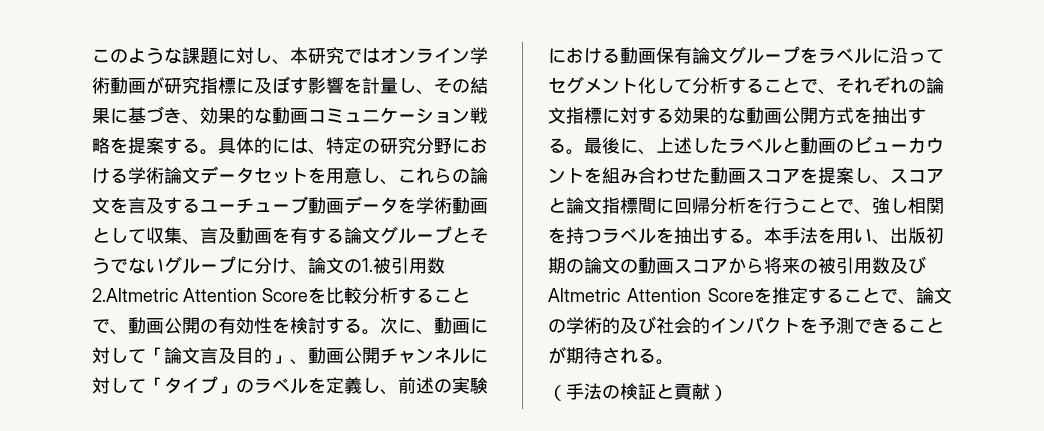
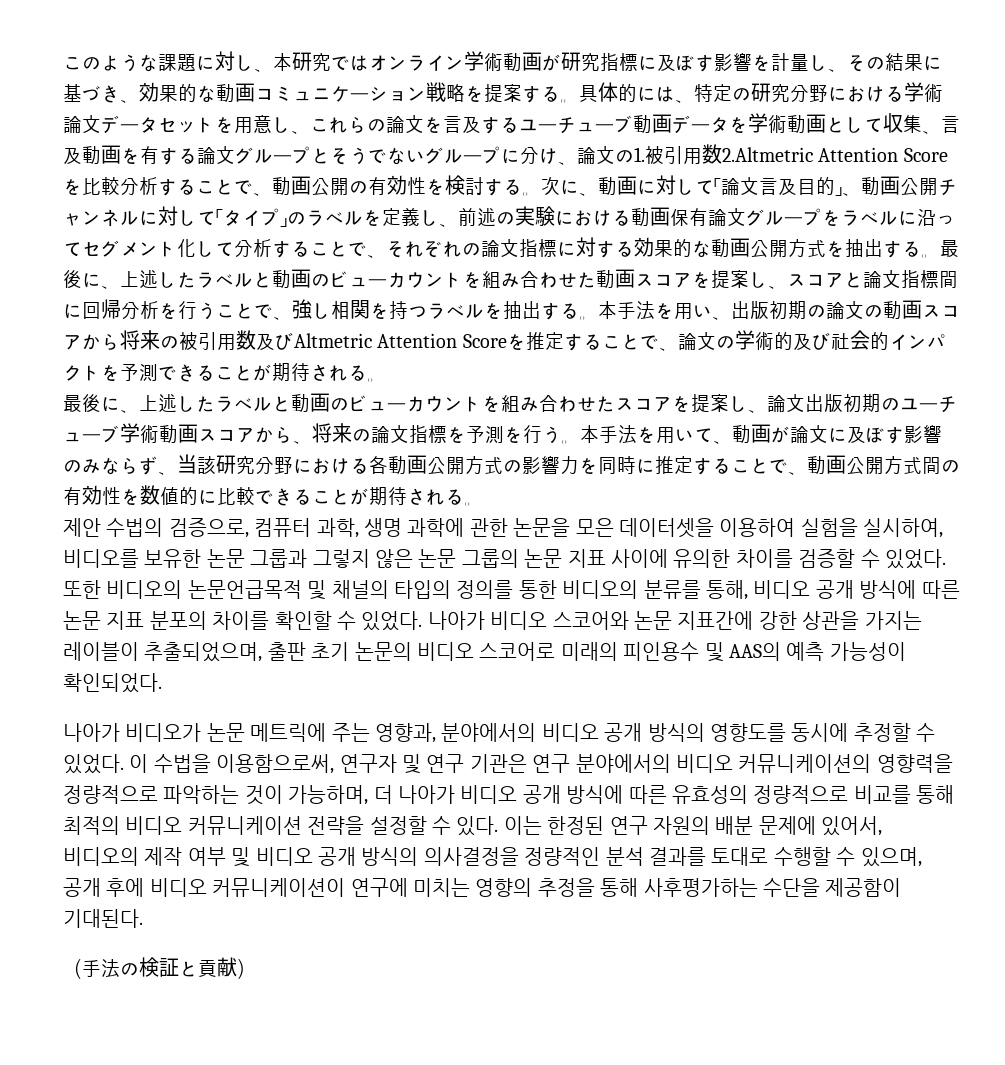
(674, 362) none -> [63,393,957,413] [63,423,942,444] [63,454,960,475] [63,485,483,506] [63,518,944,538] [63,549,946,569] [63,580,960,600] [63,611,922,631] [63,642,906,662] [63,673,162,693] [63,723,936,743] [63,754,953,774] [63,785,955,805] [63,816,883,836] [63,847,922,867] [63,878,902,897] [63,909,143,928] // 最後に、上述したラベルと動画のビューカウントを組み合わせたスコアを提案し、論文出版初期のユーチューブ学術動画スコアから、将来の論文指標を予測を行う。本手法を用いて、動画が論文に及ぼす影響のみならず、当該研究分野における各動画公開方式の影響力を同時に推定することで、動画公開方式間の有効性を数値的に比較できることが期待される。 // 제안 수법의 검증으로, 컴퓨터 과학, 생명 과학에 관한 논문을 모은 데이터셋을 이용하여 실험을 실시하여, 비디오를 보유한 논문 그룹과 그렇지 않은 논문 그룹의 논문 지표 사이에 유의한 차이를 검증할 수 있었다. 또한 비디오의 논문언급목적 및 채널의 타입의 정의를 통한 비디오의 분류를 통해, 비디오 공개 방식에 따른 논문 지표 분포의 차이를 확인할 수 있었다. 나아가 비디오 스코어와 논문 지표간에 강한 상관을 가지는 레이블이 추출되었으며, 출판 초기 논문의 비디오 스코어로 미래의 피인용수 및 AAS의 예측 가능성이 확인되었다. // 나아가 비디오가 논문 메트릭에 주는 영향과, 분야에서의 비디오 공개 방식의 영향도를 동시에 추정할 수 있었다. 이 수법을 이용함으로써, 연구자 및 연구 기관은 연구 분야에서의 비디오 커뮤니케이션의 영향력을 정량적으로 파악하는 것이 가능하며, 더 나아가 비디오 공개 방식에 따른 유효성의 정량적으로 비교를 통해 최적의 비디오 커뮤니케이션 전략을 설정할 수 있다. 이는 한정된 연구 자원의 배분 문제에 있어서, 비디오의 제작 여부 및 비디오 공개 방식의 의사결정을 정량적인 분석 결과를 토대로 수행할 수 있으며, 공개 후에 비디오 커뮤니케이션이 연구에 미치는 영향의 추정을 통해 사후평가하는 수단을 제공함이 기대된다.

